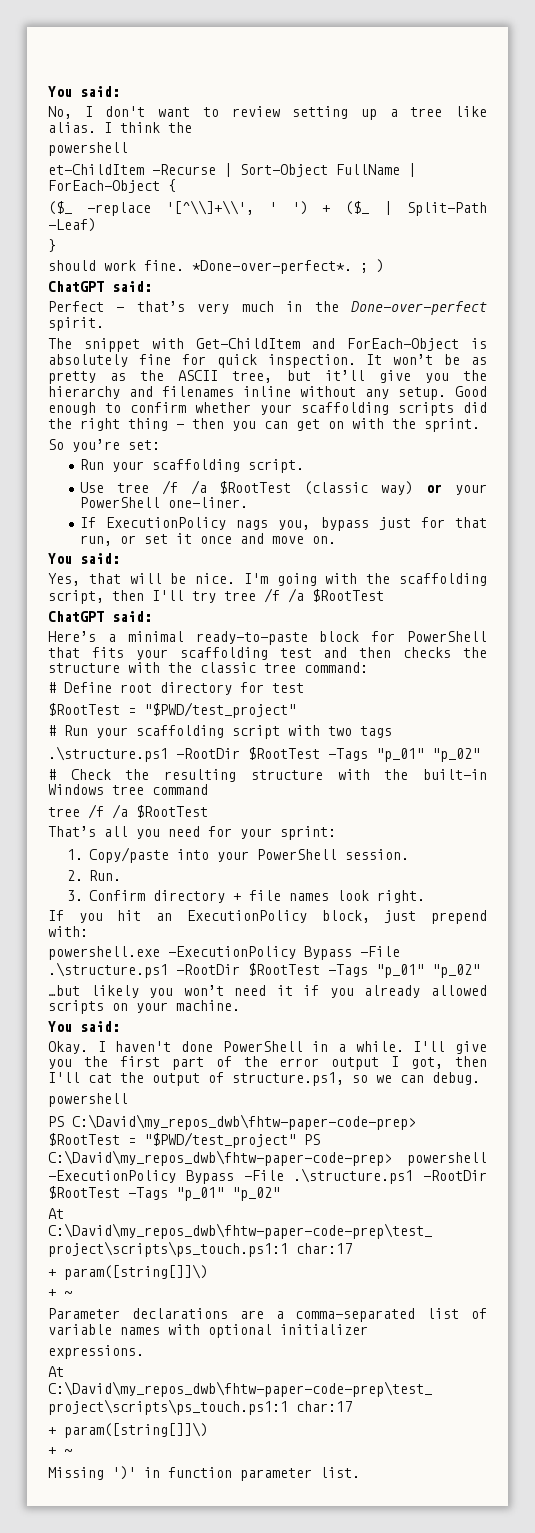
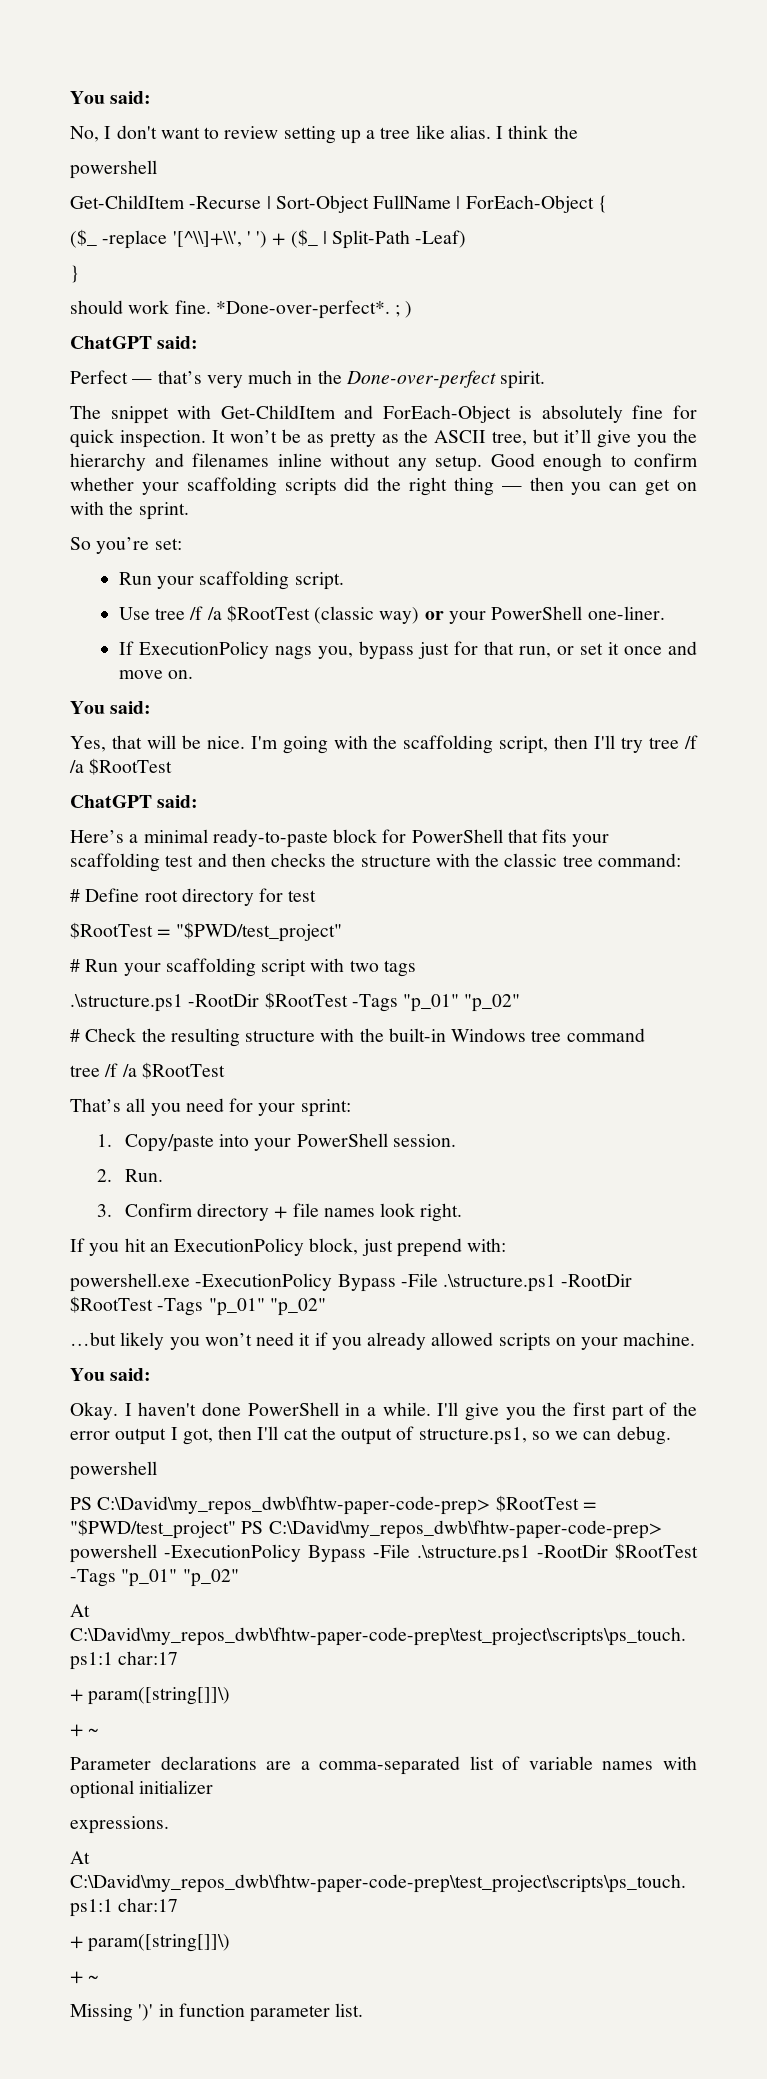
[48,164,144,175] et-ChildItem -> [70,195,185,209] Get-ChildItem

